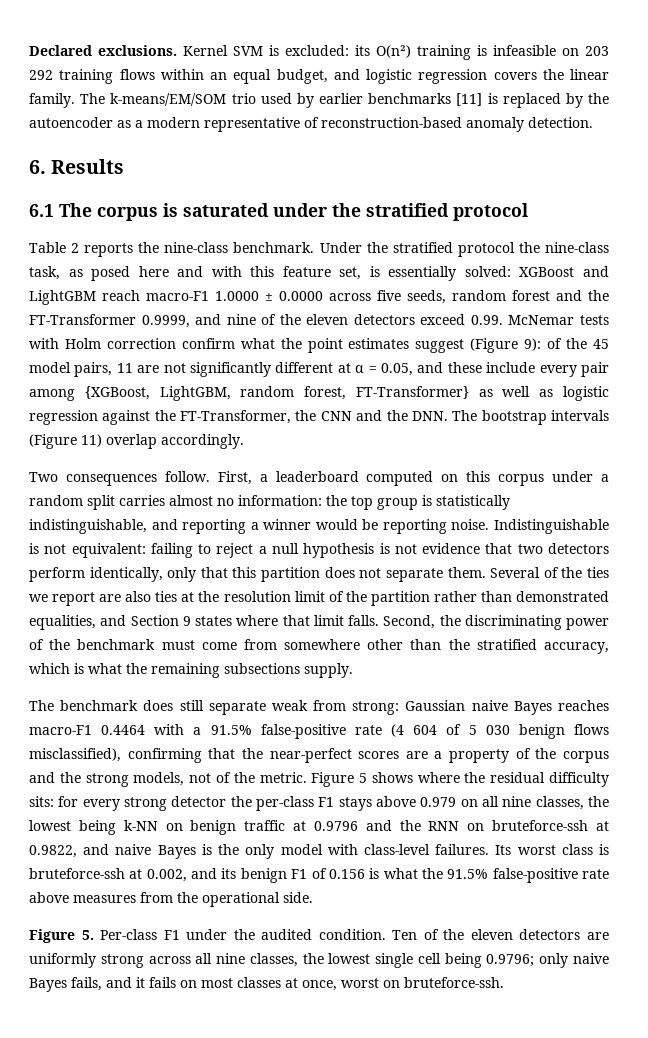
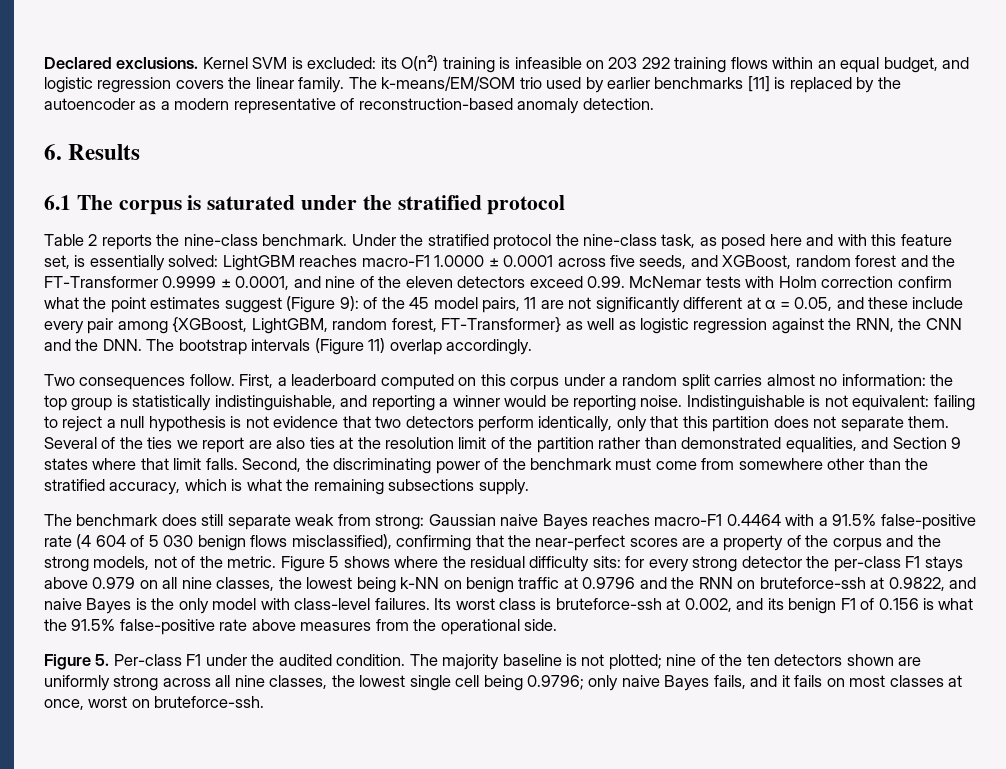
[519,266,610,277] [29,290,140,305] XGBoost and LightGBM reach -> [222,255,358,271] LightGBM reaches
[279,291,323,301] 0.0000 -> [503,255,554,267] 0.0001
(446, 297) none -> [690,255,792,269] and XGBoost,
[141,315,190,328] 0.9999, -> [162,276,290,290] 0.9999 ± 0.0001,
[180,410,292,424] FT-Transformer, -> [855,318,894,332] RNN,
[392,929,581,940] Ten of the eleven detectors -> [409,654,894,670] The majority baseline is not plotted; nine of the ten detectors shown

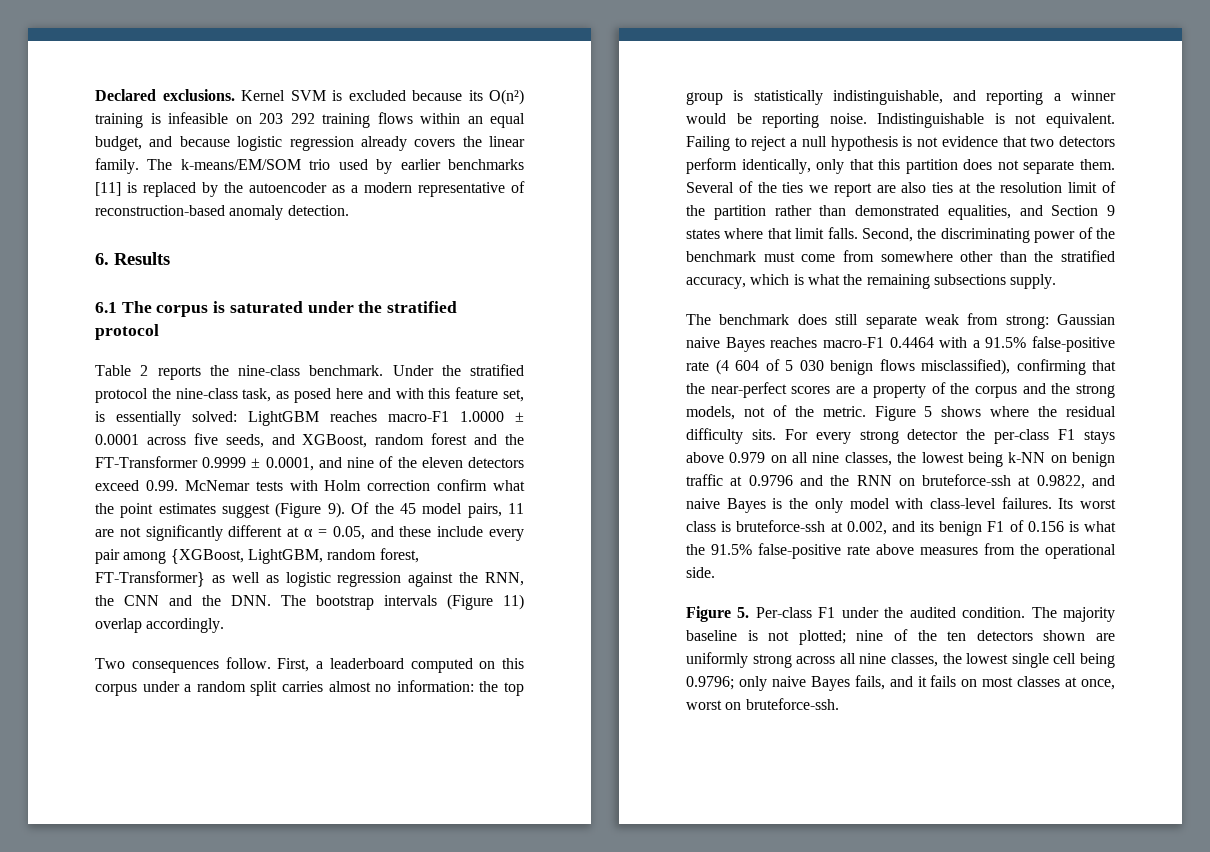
[307,57,377,69] excluded: -> [348,90,462,101] excluded because
[44,77,172,93] logistic regression -> [179,136,407,151] because logistic regression already
[339,296,378,311] 9): of -> [327,502,370,518] 9). Of
[852,395,975,411] equivalent: failing -> [1046,113,1115,128] [686,136,730,151] equivalent. Failing
[592,556,645,568] sits: for -> [751,429,808,440] sits. For

